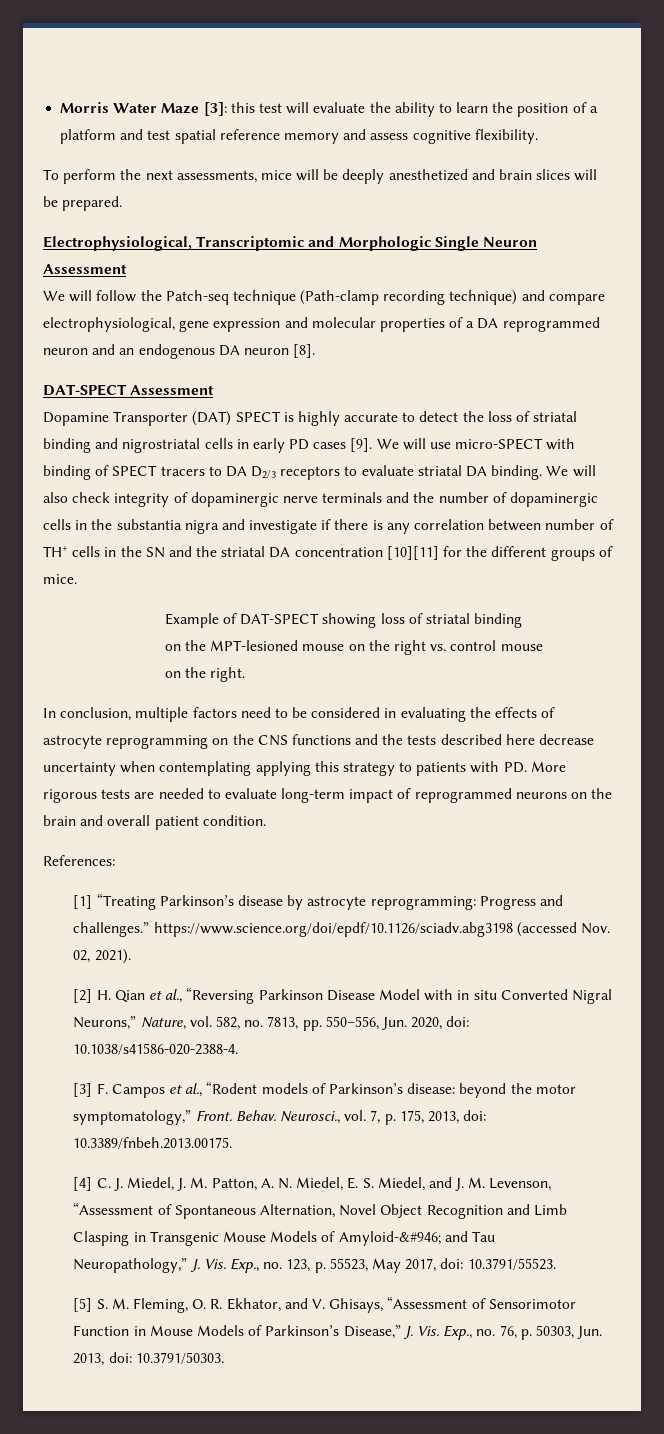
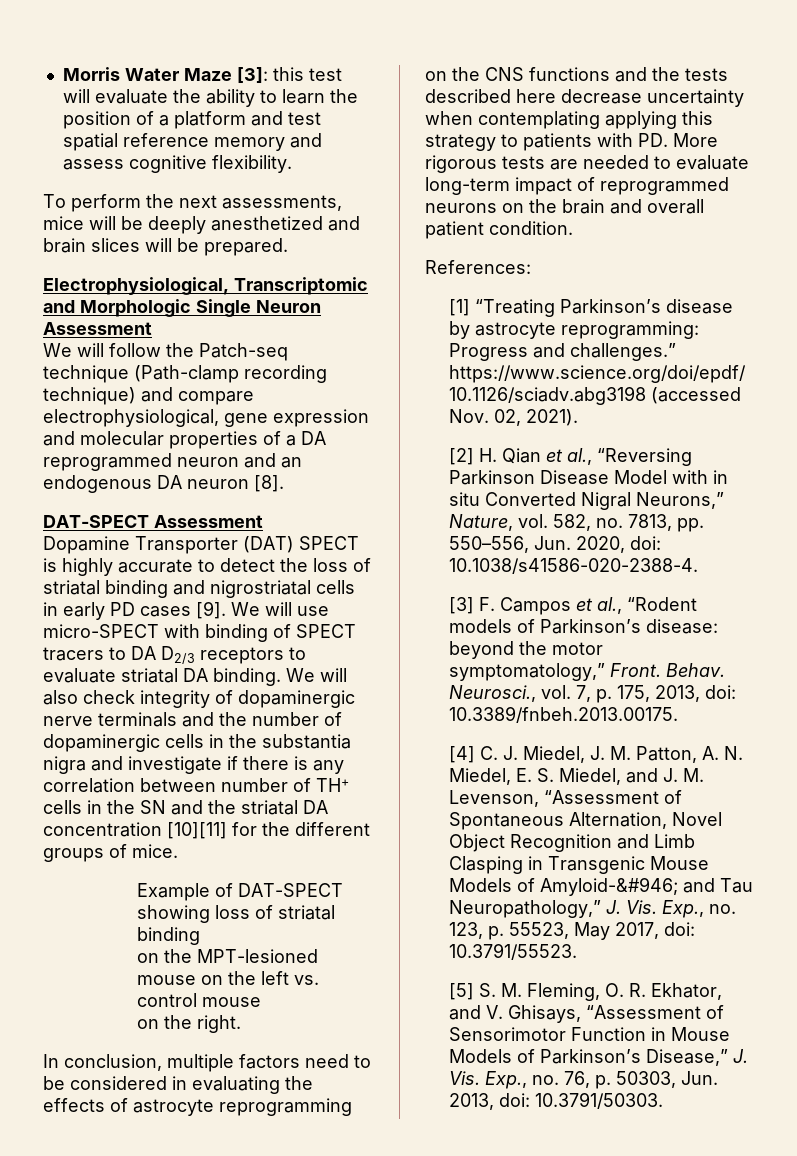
[393,640,426,655] right -> [261,971,290,985] left

